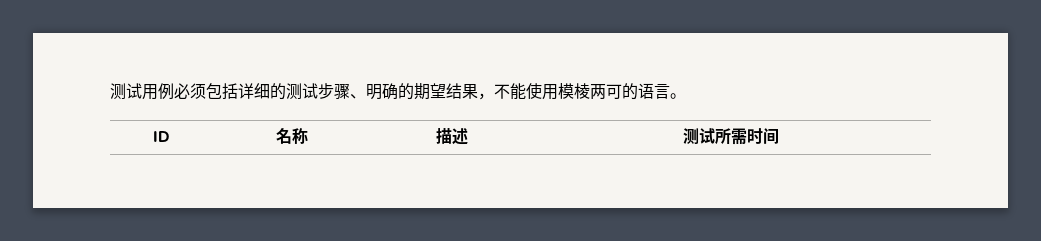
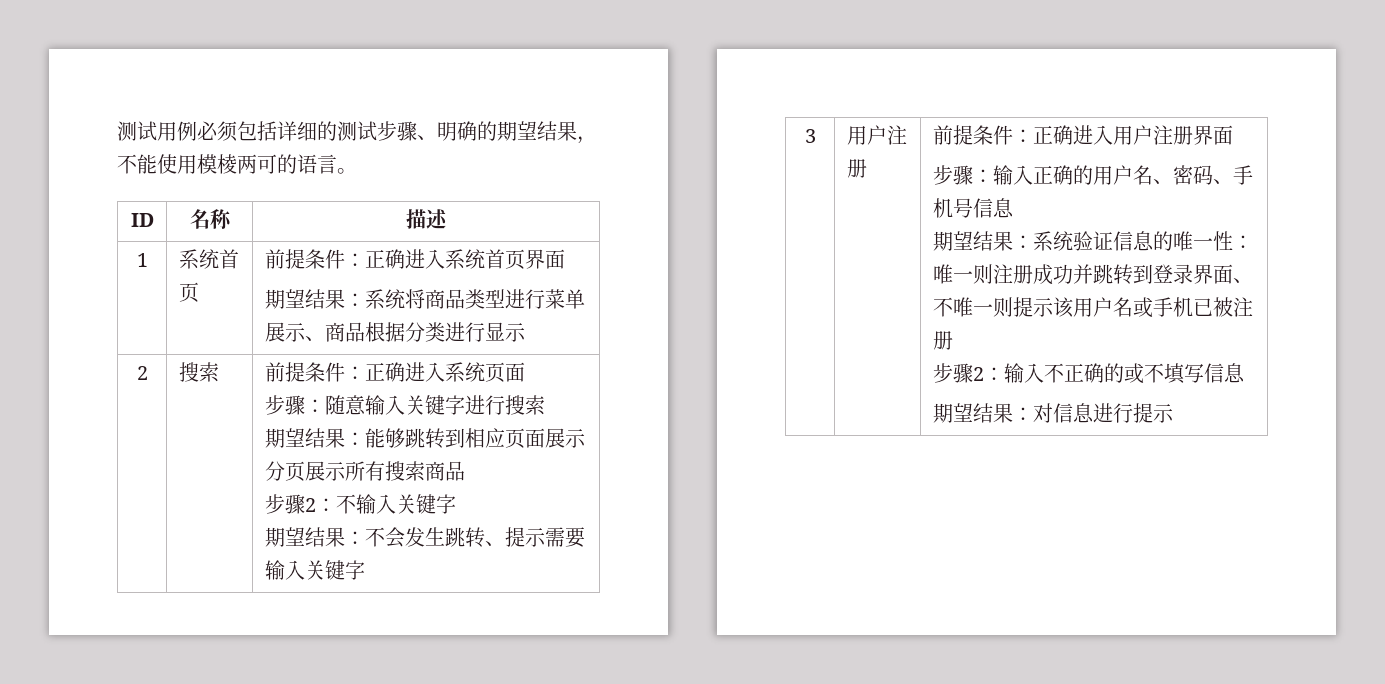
[682,128,779,145] | 测试所需时间 -> [136,253,148,267] [178,249,239,269] [178,282,199,302] [264,249,565,269] [264,289,585,309] [264,322,526,342] [136,366,148,380] [178,362,219,382] [264,362,525,382] [264,395,545,415] [264,428,586,449] [264,461,465,481] [264,494,456,514] [264,527,585,548] [264,560,365,580] [804,129,816,143] [846,125,907,145] [846,159,867,178] [932,125,1233,145] [932,165,1253,185] [932,198,1014,218] [932,231,1253,251] [932,264,1253,285] [932,297,1253,318] [932,331,953,350] [932,363,1245,384] [932,403,1174,423] // 1 | 系统首页 | 前提条件：正确进入系统首页界面 // 期望结果：系统将商品类型进行菜单展示、商品根据分类进行显示 // 2 | 搜索 | 前提条件：正确进入系统页面 // 步骤：随意输入关键字进行搜索 // 期望结果：能够跳转到相应页面展示分页展示所有搜索商品 // 步骤2：不输入关键字 // 期望结果：不会发生跳转、提示需要输入关键字 // 3 | 用户注册 | 前提条件：正确进入用户注册界面 // 步骤：输入正确的用户名、密码、手机号信息 // 期望结果：系统验证信息的唯一性：唯一则注册成功并跳转到登录界面、不唯一则提示该用户名或手机已被注册 // 步骤2：输入不正确的或不填写信息 // 期望结果：对信息进行提示

